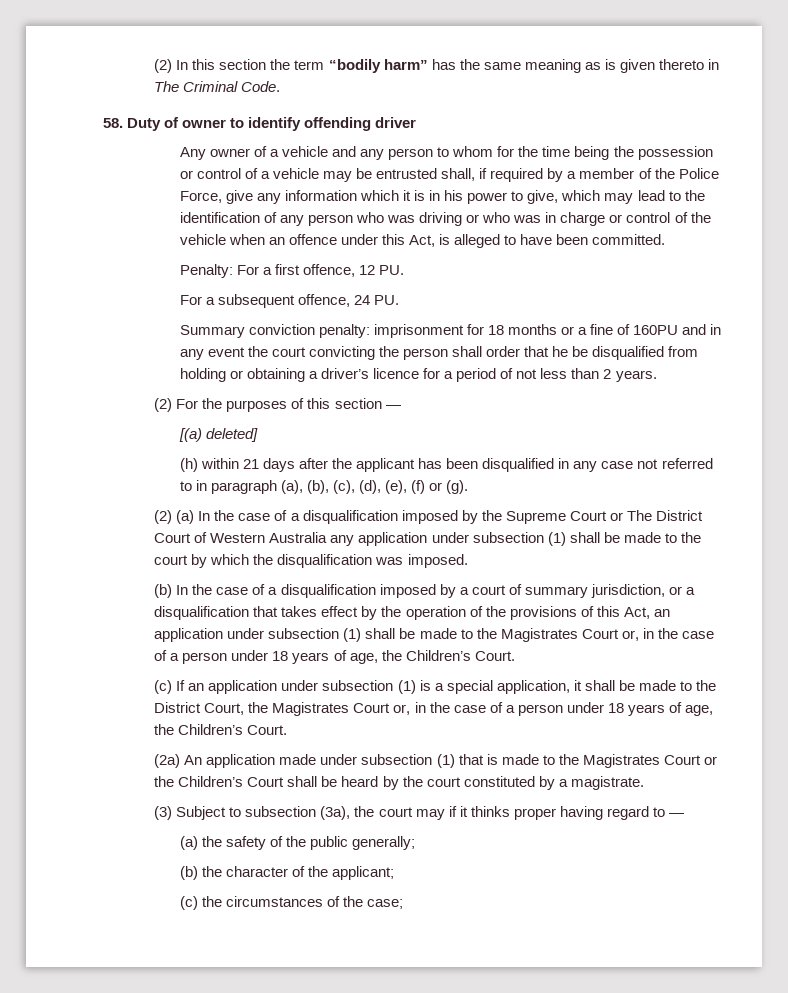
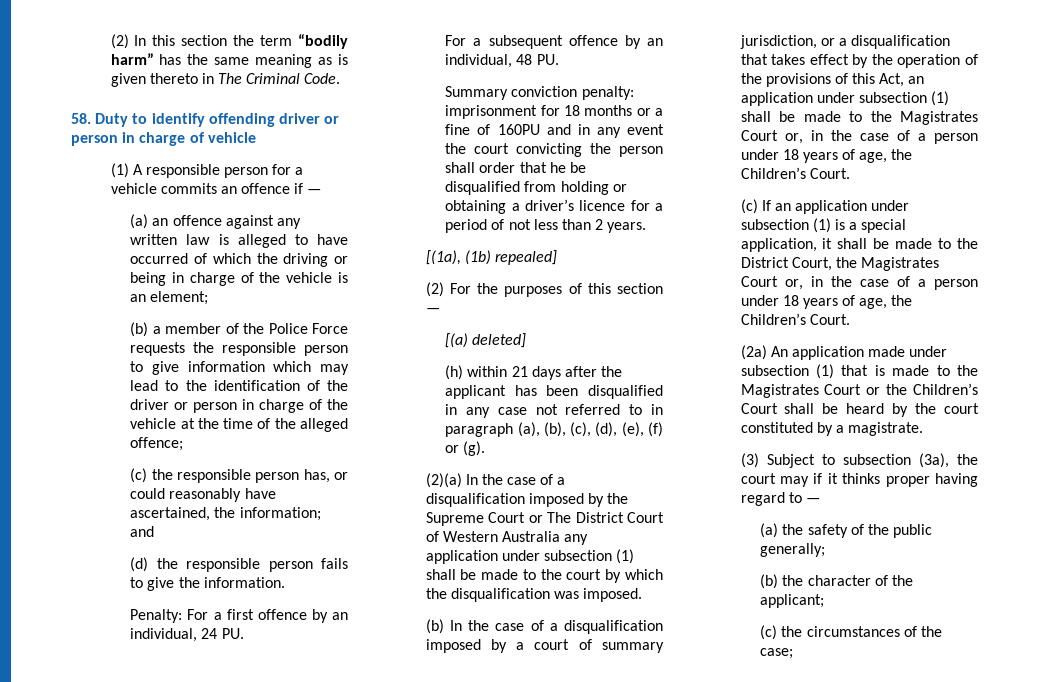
[164,117,227,128] of owner -> (129, 120) none
[179,146,713,160] [179,168,564,182] // Any owner of a vehicle and any person to whom for the time being the possession or control of a vehicle may be entrusted shall, if required by -> [324,116,340,124] [71,132,256,146] [110,163,304,178] [110,183,322,194] [130,214,302,229] [130,234,349,248] [130,253,348,267] [130,272,348,286] [130,291,209,305] [130,322,149,337] or person in charge of vehicle // (1) A responsible person for a vehicle commits an offence if — // (a) an offence against any written law is alleged to have occurred of which the driving or being in charge of the vehicle is an element; // (b)
[179,190,559,204] Force, give any information which it is in his power to give, -> [312,323,348,334] [130,342,348,356] [130,361,265,375] Force requests the responsible person to give information
[279,212,711,226] [179,234,666,248] any person who was driving or who was in charge or control of the vehicle when an offence under this Act, is alleged to have been committed. -> [327,380,348,391] [130,399,348,413] [130,418,348,432] [130,437,184,451] [130,468,348,483] [130,488,276,502] [130,507,321,521] [130,526,155,537] [130,557,348,572] [130,577,285,591] the driver or person in charge of the vehicle at the time of the alleged offence; // (c) the responsible person has, or could reasonably have ascertained, the information; and // (d) the responsible person fails to give the information.
[302,264,376,277] offence, 12 -> [257,609,348,623] [130,628,218,642] offence by an individual, 24
[297,294,370,307] offence, 24 -> [568,35,663,49] [445,54,533,68] offence by an individual, 48
(657, 376) none -> [425,250,557,265] // [(1a), (1b) repealed]
[154,510,195,524] (2) (a) -> [425,473,462,488] (2)(a)

